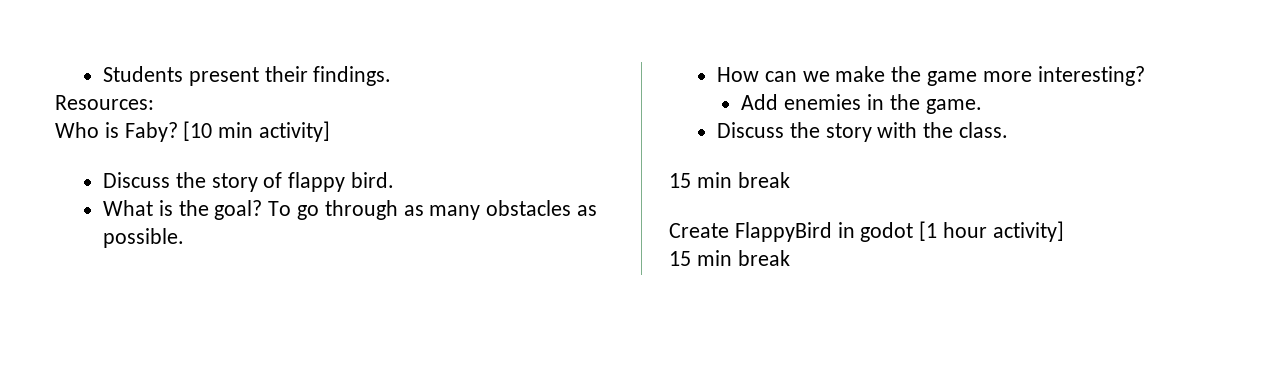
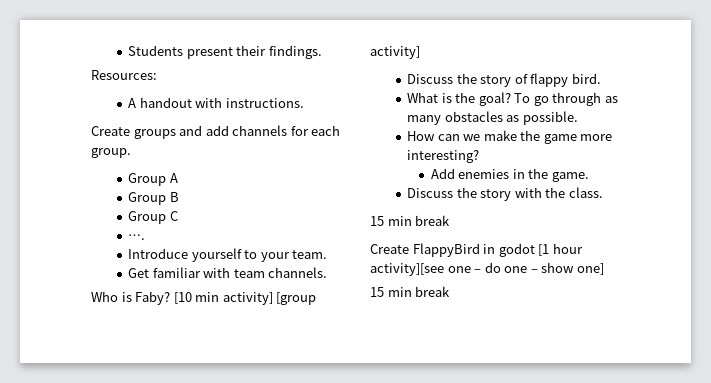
(154, 102) none -> [128,97,304,108] [91,125,341,139] [91,148,131,158] [128,173,178,186] [128,192,179,205] [128,211,178,224] [128,234,146,240] [128,248,328,262] [128,267,328,278] // A handout with instructions. // Create groups and add channels for each group. // Group A // Group B // Group C // …. // Introduce yourself to your team. // Get familiar with team channels.
(331, 131) none -> [276,292,317,305] [370,46,420,59] [group activity]
[992,221,1064,242] activity] -> [370,262,604,276] activity][see one – do one – show one]

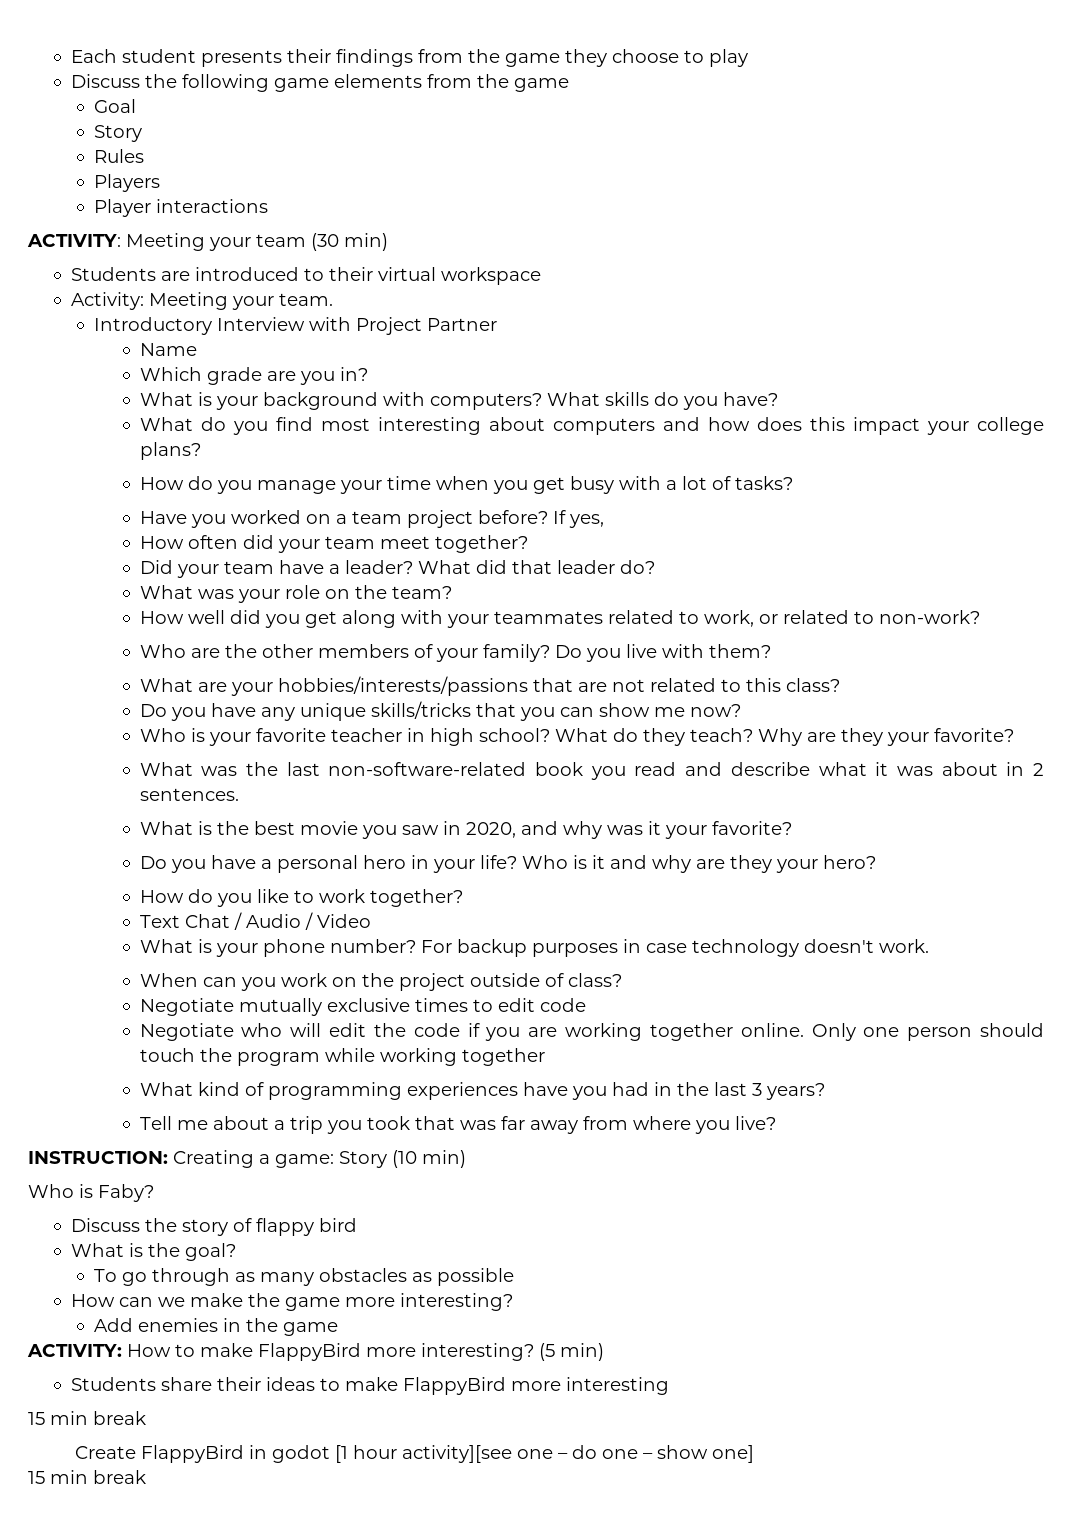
[128,45,322,59] [91,70,157,80] [128,97,304,108] [91,125,341,139] [91,148,131,158] [128,173,178,186] [128,192,179,205] [128,211,178,224] [128,234,146,240] [128,248,328,262] [128,267,328,278] [91,291,317,305] [370,46,420,59] Students present their findings. // Resources: // A handout with instructions. // Create groups and add channels for each group. // Group A // Group B // Group C // …. // Introduce yourself to your team. // Get familiar with team channels. // Who is Faby? [10 min activity] [group activity] -> [71,49,749,67] [71,74,570,92] [93,99,136,113] [93,125,142,142] [93,149,144,163] [93,174,160,192] [93,199,268,217] [27,233,388,251] [71,267,542,285] [71,292,334,310] [93,317,497,335] [139,343,197,356] [139,367,368,385] [139,392,778,410] [139,417,1045,435] [139,442,201,460] [139,476,793,494] [139,510,604,528] [139,535,528,553] [139,560,655,578] [139,585,452,603] [139,610,980,628] [139,644,771,662] [139,676,840,696] [139,701,741,721] [139,728,1014,746] [139,762,1044,780] [139,788,239,801] [139,821,792,839] [139,855,876,873] [139,889,463,907] [139,912,371,930] [139,939,929,957] [139,973,622,991] [139,998,586,1016] [139,1023,1044,1041] [139,1048,545,1066] [139,1082,825,1100] [139,1116,776,1134] [28,1150,466,1168] [28,1184,154,1202] Each student presents their findings from the game they choose to play // Discuss the following game elements from the game // Goal // Story // Rules // Players // Player interactions // ACTIVITY: Meeting your team (30 min) // Students are introduced to their virtual workspace // Activity: Meeting your team. // Introductory Interview with Project Partner // Name // Which grade are you in? // What is your background with computers? What skills do you have? // What do you find most interesting about computers and how does this impact your college plans? // How do you manage your time when you get busy with a lot of tasks? // Have you worked on a team project before? If yes, // How often did your team meet together? // Did your team have a leader? What did that leader do? // What was your role on the team? // How well did you get along with your teammates related to work, or related to non-work? // Who are the other members of your family? Do you live with them? // What are your hobbies/interests/passions that are not related to this class? // Do you have any unique skills/tricks that you can show me now? // Who is your favorite teacher in high school? What do they teach? Why are they your favorite? // What was the last non-software-related book you read and describe what it was about in 2 sentences. // What is the best movie you saw in 2020, and why was it your favorite? // Do you have a personal hero in your life? Who is it and why are they your hero? // How do you like to work together? // Text Chat / Audio / Video // What is your phone number? For backup purposes in case technology doesn't work. // When can you work on the project outside of class? // Negotiate mutually exclusive times to edit code // Negotiate who will edit the code if you are working together online. Only one person should touch the program while working together // What kind of programming experiences have you had in the last 3 years? // Tell me about a trip you took that was far away from where you live? // INSTRUCTION: Creating a game: Story (10 min) // Who is Faby?
[571,73,601,84] bird. -> [319,1218,358,1232] bird
(511, 99) none -> (237, 1252) //
[522,111,578,125] possible. -> [436,1268,514,1286] possible
[551,172,589,182] [407,187,603,201] game. // Discuss the story with the class. -> [282,1322,338,1336] [27,1343,604,1361] [71,1377,670,1395] game // ACTIVITY: How to make FlappyBird more interesting? (5 min) // Students share their ideas to make FlappyBird more interesting

